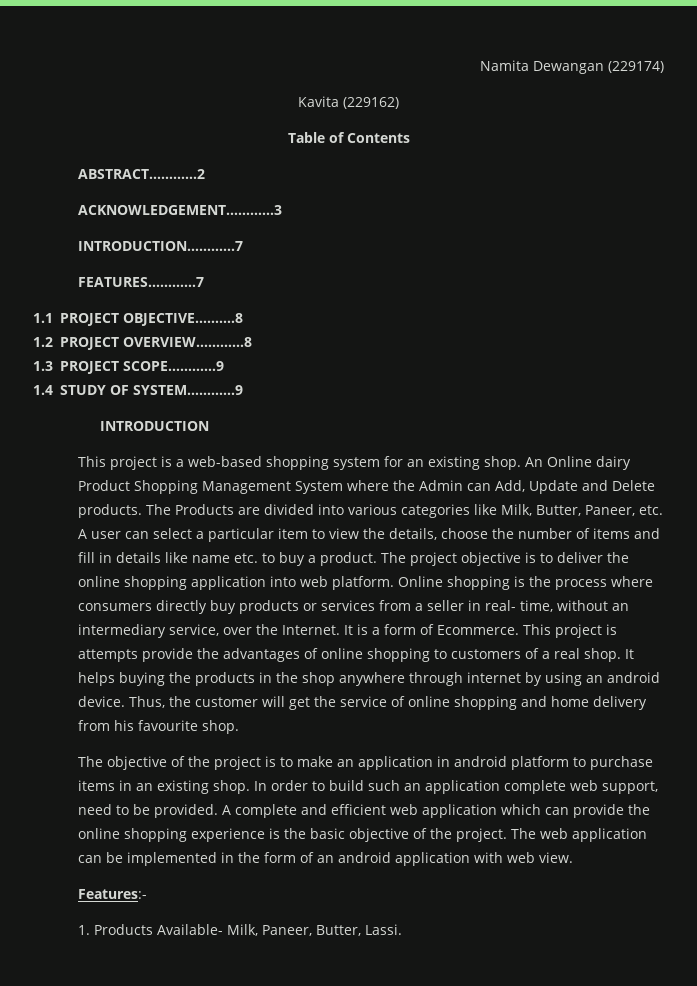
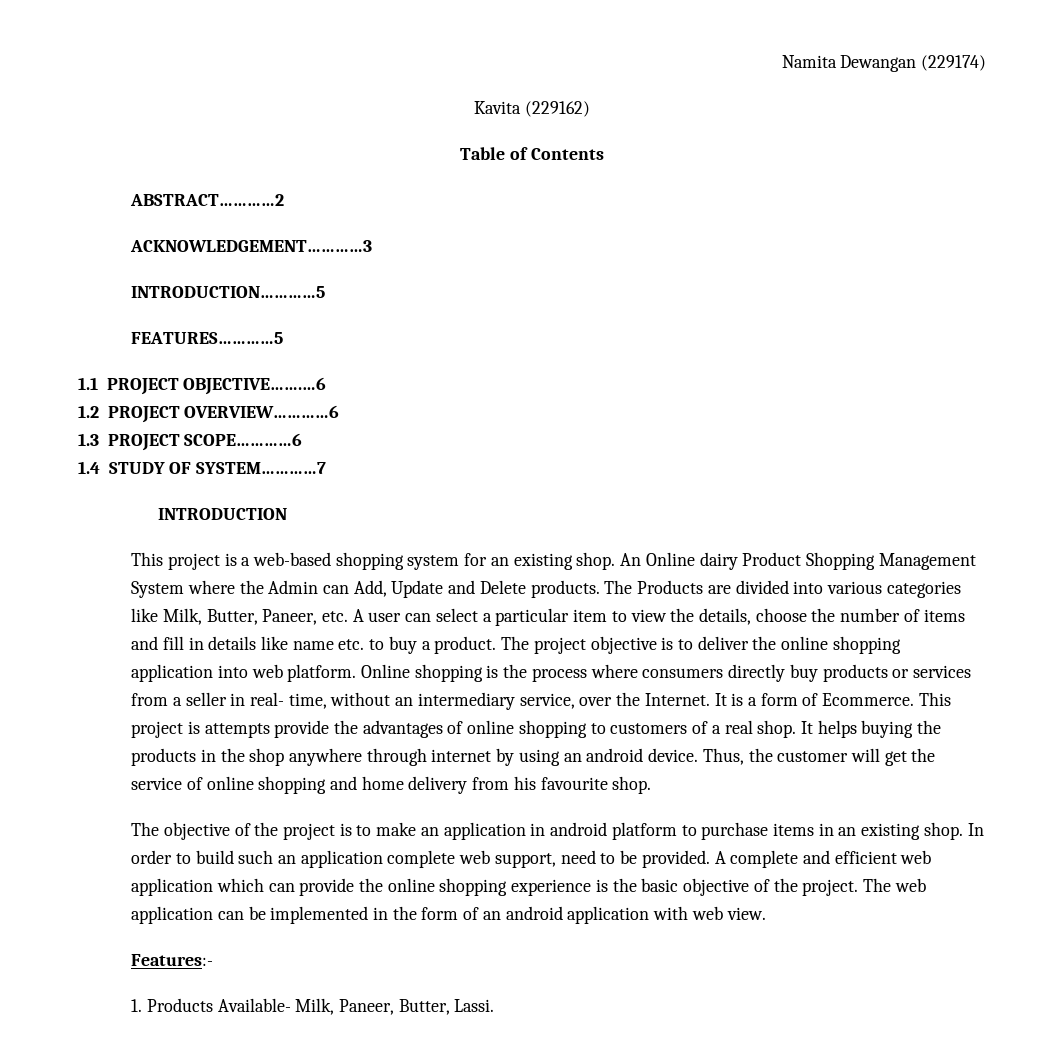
[77,241,243,251] [77,277,204,287] INTRODUCTION…………7 // FEATURES…………7 -> [131,286,326,298] [131,332,284,344] INTRODUCTION…………5 // FEATURES…………5
[123,313,243,326] OBJECTIVE…….…8 -> [183,377,327,395] OBJECTIVE…….…6
[123,337,252,347] OVERVIEW…………8 -> [184,405,340,418] OVERVIEW…………6
[123,361,224,371] SCOPE…………9 -> [184,433,303,446] SCOPE…………6
[133,385,243,395] SYSTEM…………9 -> [196,462,327,474] SYSTEM…………7

